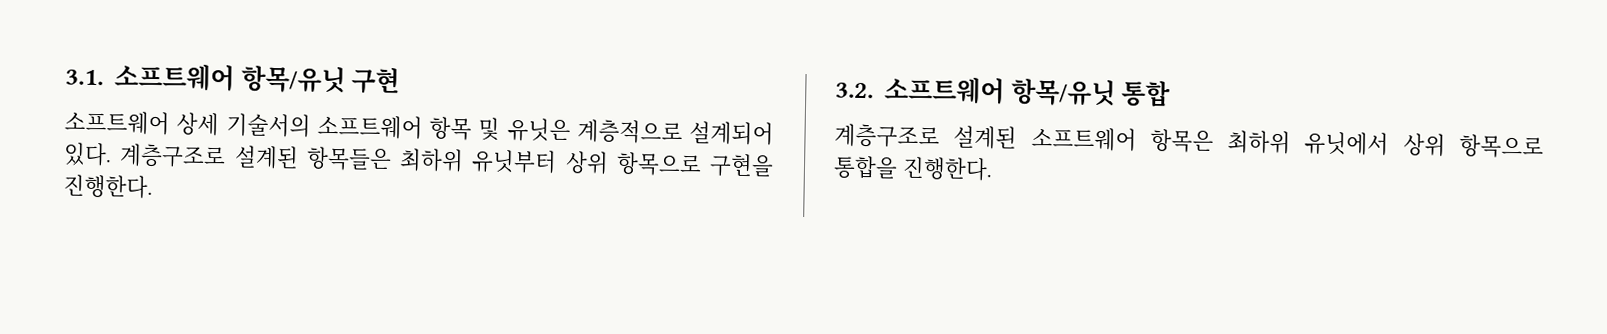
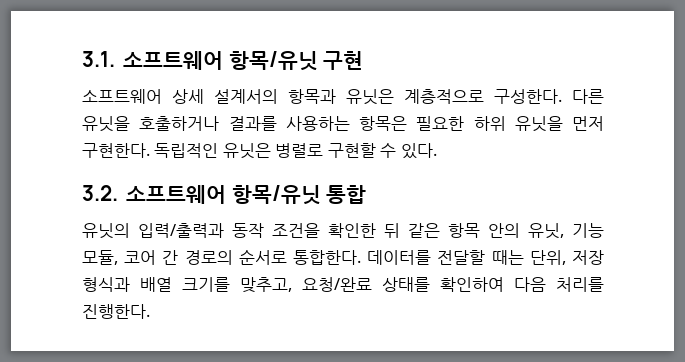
[225,113,774,146] [63,142,774,178] [63,174,153,199] [835,76,1172,108] [834,123,1544,159] [833,155,898,180] 기술서의 소프트웨어 항목 및 유닛은 계층적으로 설계되어 있다. 계층구조로 설계된 항목들은 최하위 유닛부터 상위 항목으로 구현을 진행한다. // 3.2. 소프트웨어 항목/유닛 통합 // 계층구조로 설계된 소프트웨어 항목은 최하위 유닛에서 상위 항목으로 통합을 -> [214,89,604,105] [82,116,604,132] [82,143,437,159] [82,185,367,205] [82,223,604,239] [82,249,604,265] [82,277,604,293] 설계서의 항목과 유닛은 계층적으로 구성한다. 다른 유닛을 호출하거나 결과를 사용하는 항목은 필요한 하위 유닛을 먼저 구현한다. 독립적인 유닛은 병렬로 구현할 수 있다. // 3.2. 소프트웨어 항목/유닛 통합 // 유닛의 입력/출력과 동작 조건을 확인한 뒤 같은 항목 안의 유닛, 기능 모듈, 코어 간 경로의 순서로 통합한다. 데이터를 전달할 때는 단위, 저장 형식과 배열 크기를 맞추고, 요청/완료 상태를 확인하여 다음 처리를

